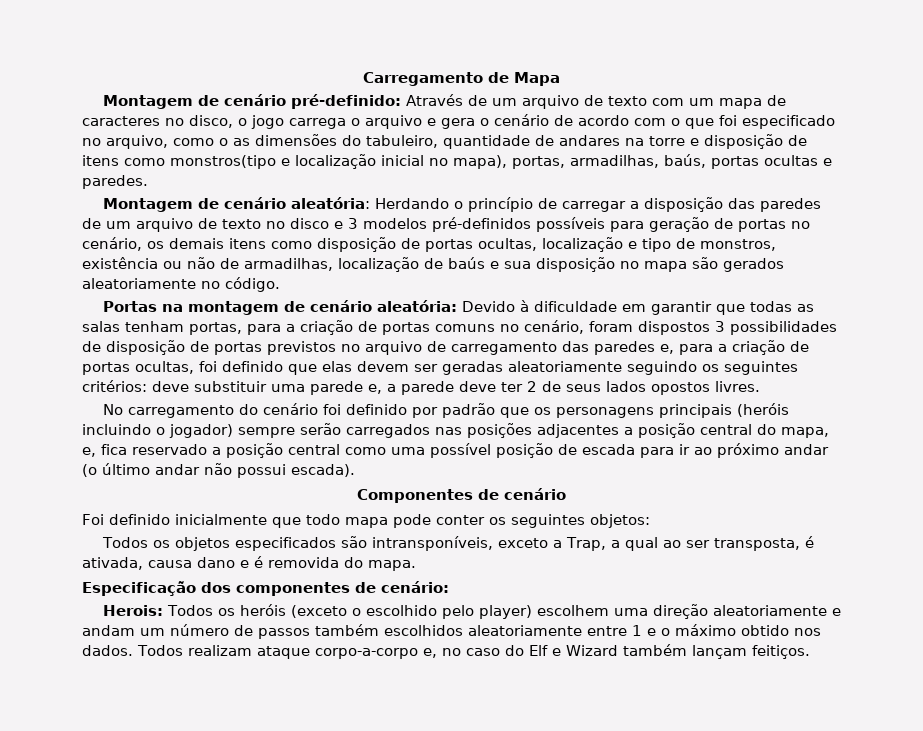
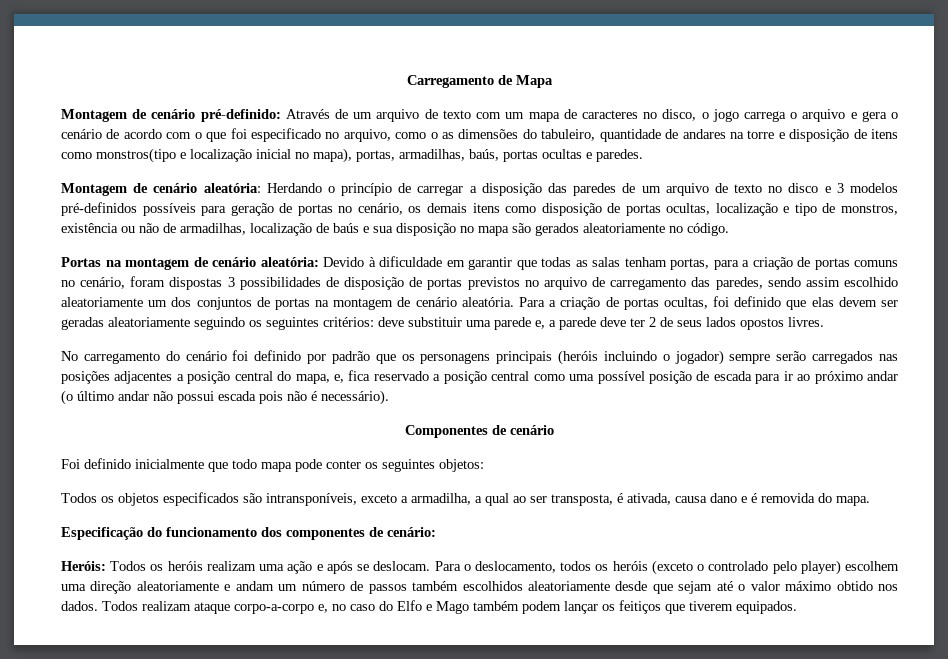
[638,321,710,335] dispostos -> [169,277,223,290] dispostas
[594,341,713,355] paredes e, para -> [715,277,898,290] [61,297,545,310] paredes, sendo assim escolhido aleatoriamente um dos conjuntos de portas na montagem de cenário aleatória. Para
[291,464,355,477] escada). -> [218,390,389,405] escada pois não é necessário).
[565,537,606,551] Trap, -> [411,493,471,505] armadilha,
(196, 588) none -> [147,527,257,537] do funcionamento
[102,605,163,616] Herois: -> [61,561,106,571] Heróis:
(286, 610) none -> [206,561,648,574] realizam uma ação e após se deslocam. Para o deslocamento, todos os heróis
[365,605,437,616] escolhido -> [708,561,769,571] controlado
[587,625,670,636] entre 1 e o -> [615,581,780,594] desde que sejam até o valor
[528,644,810,659] Elf e Wizard também lançam feitiços. -> [397,600,797,614] Elfo e Mago também podem lançar os feitiços que tiverem equipados.

